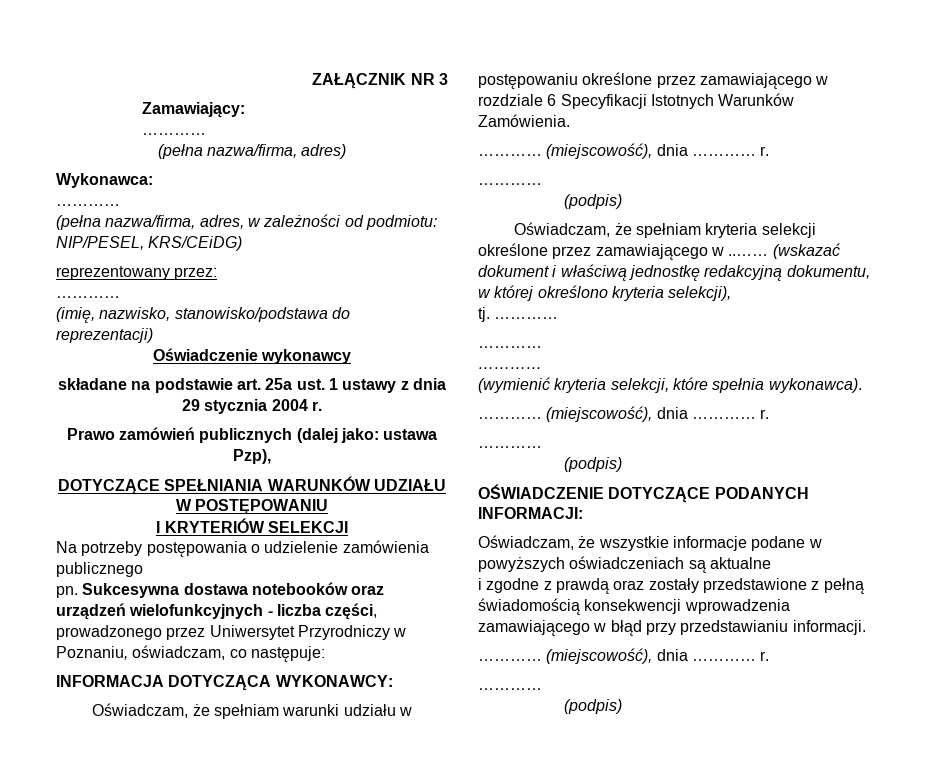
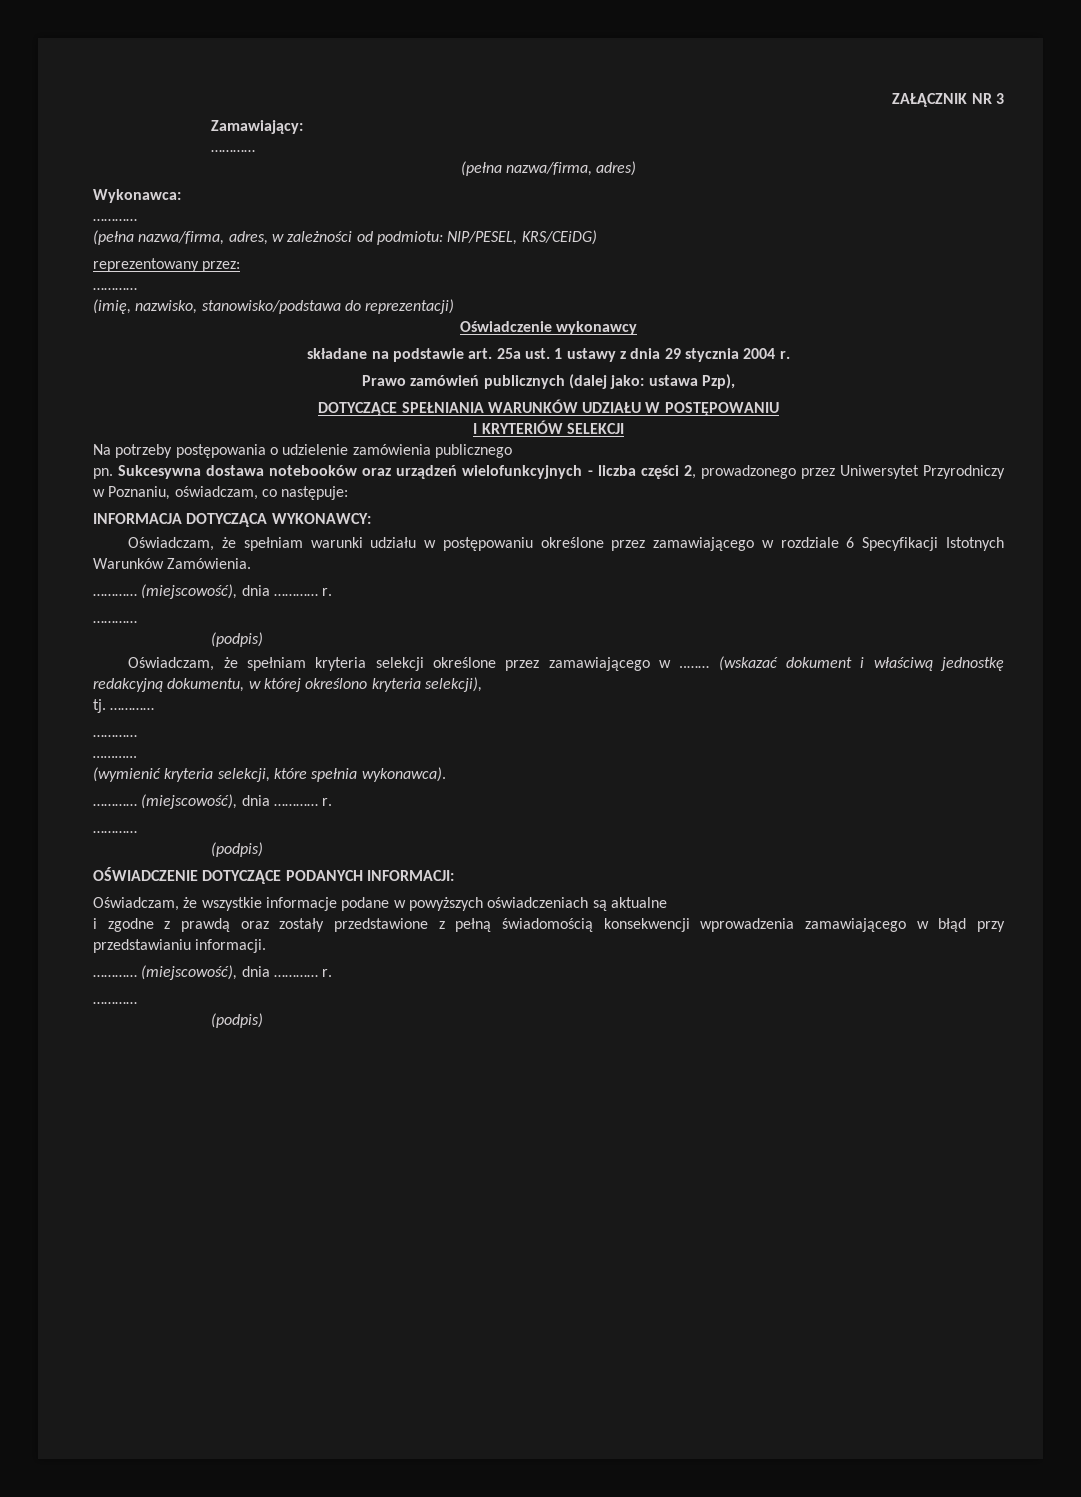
[325,603,378,620] części, -> [640,465,696,479] części 2,

